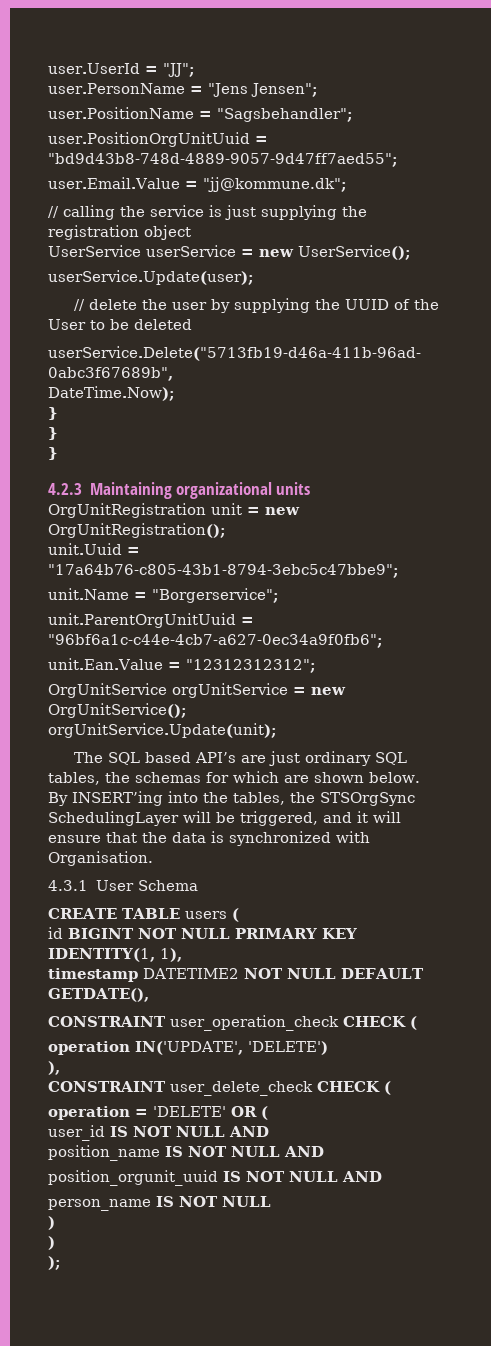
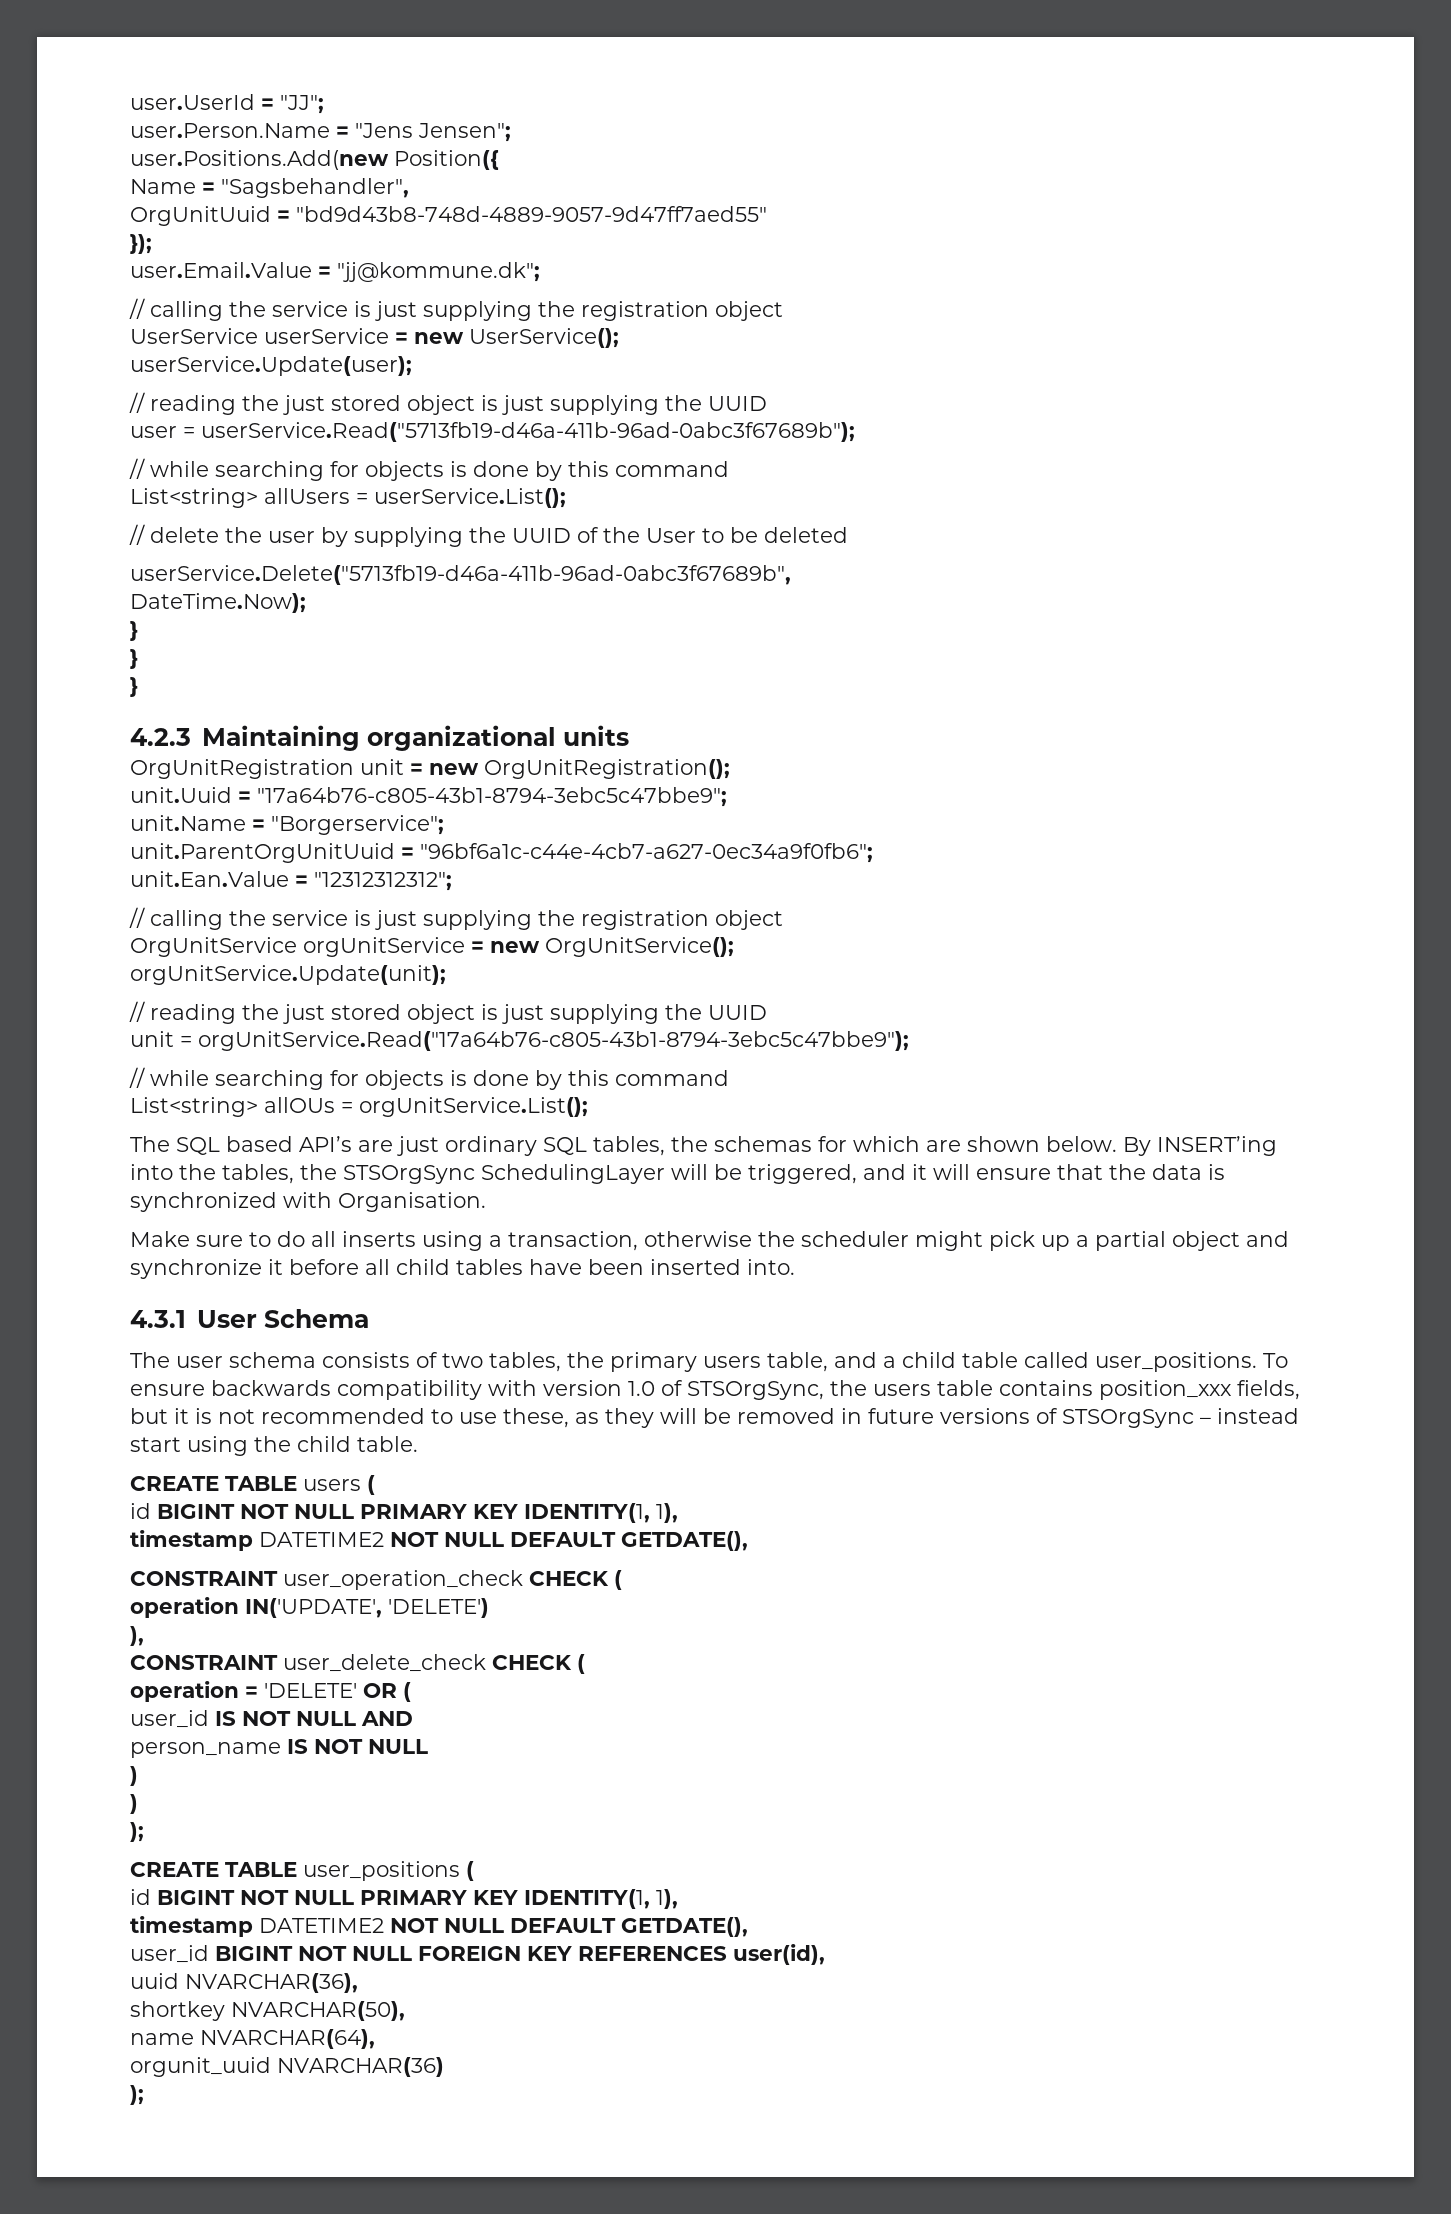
[48,83,185,94] user.PersonName -> [130,123,330,138] user.Person.Name
[48,107,353,122] [48,132,268,147] [48,153,398,167] user.PositionName = "Sagsbehandler"; // user.PositionOrgUnitUuid = "bd9d43b8-748d-4889-9057-9d47ff7aed55"; -> [130,150,499,170] [130,178,409,198] [130,206,767,226] [130,234,152,254] user.Positions.Add(new Position({ // Name = "Sagsbehandler", // OrgUnitUuid = "bd9d43b8-748d-4889-9057-9d47ff7aed55" // });
(254, 277) none -> [129,392,767,415] [130,422,855,442] [129,458,729,481] [130,488,566,508] // // reading the just stored object is just supplying the UUID // user = userService.Read("5713fb19-d46a-411b-96ad-0abc3f67689b"); // // while searching for objects is done by this command // List<string> allUsers = userService.List();
(316, 666) none -> [129,907,783,930] // // calling the service is just supplying the registration object
(277, 730) none -> [129,1001,767,1024] [130,1031,909,1051] [129,1067,729,1090] [130,1097,588,1117] // // reading the just stored object is just supplying the UUID // unit = orgUnitService.Read("17a64b76-c805-43b1-8794-3ebc5c47bbe9"); // // while searching for objects is done by this command // List<string> allOUs = orgUnitService.List();
[48,880,198,891] 4.3.1 User Schema -> [130,1231,1289,1251] [130,1259,795,1279] [130,1309,369,1328] [130,1352,1288,1372] [130,1380,1300,1400] [130,1408,1299,1428] [130,1436,418,1456] Make sure to do all inserts using a transaction, otherwise the scheduler might pick up a partial object and synchronize it before all child tables have been inserted into. // 4.3.1 User Schema // The user schema consists of two tables, the primary users table, and a child table called user_positions. To ensure backwards compatibility with version 1.0 of STSOrgSync, the users table contains position_xxx fields, but it is not recommended to use these, as they will be removed in future versions of STSOrgSync – instead start using the child table.
[48,1145,324,1161] [48,1170,382,1186] // position_name IS NOT NULL AND // position_orgunit_uuid IS NOT NULL AND -> (413, 1718) none
(61, 1263) none -> [130,1861,474,1881] [130,1889,678,1909] [130,1916,748,1937] [130,1944,825,1965] [130,1973,358,1993] [130,2001,405,2021] [130,2029,375,2049] [130,2057,444,2077] [130,2085,144,2105] // CREATE TABLE user_positions ( // id BIGINT NOT NULL PRIMARY KEY IDENTITY(1, 1), // timestamp DATETIME2 NOT NULL DEFAULT GETDATE(), // user_id BIGINT NOT NULL FOREIGN KEY REFERENCES user(id), // uuid NVARCHAR(36), // shortkey NVARCHAR(50), // name NVARCHAR(64), // orgunit_uuid NVARCHAR(36) // );

